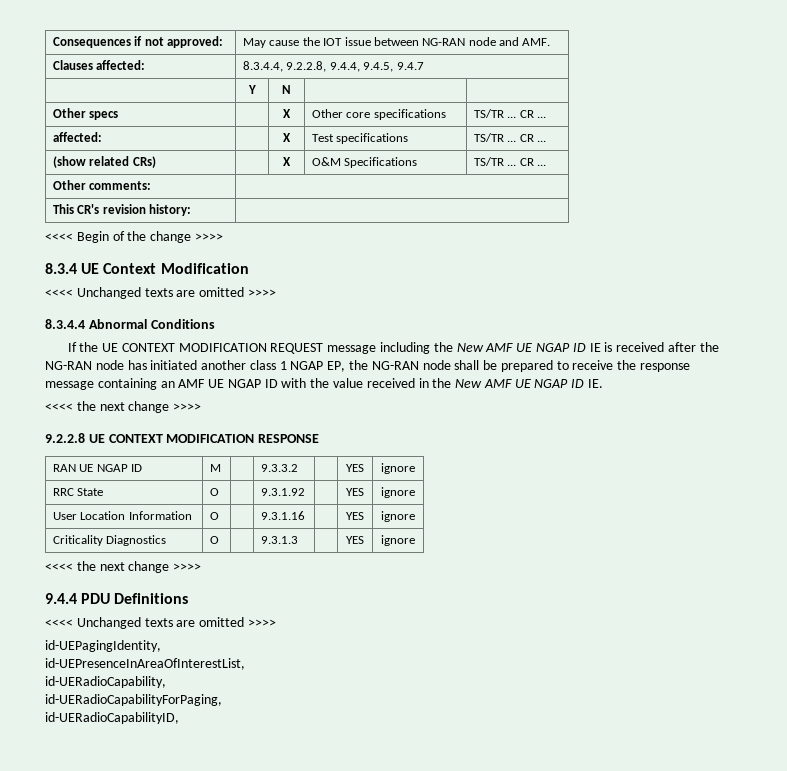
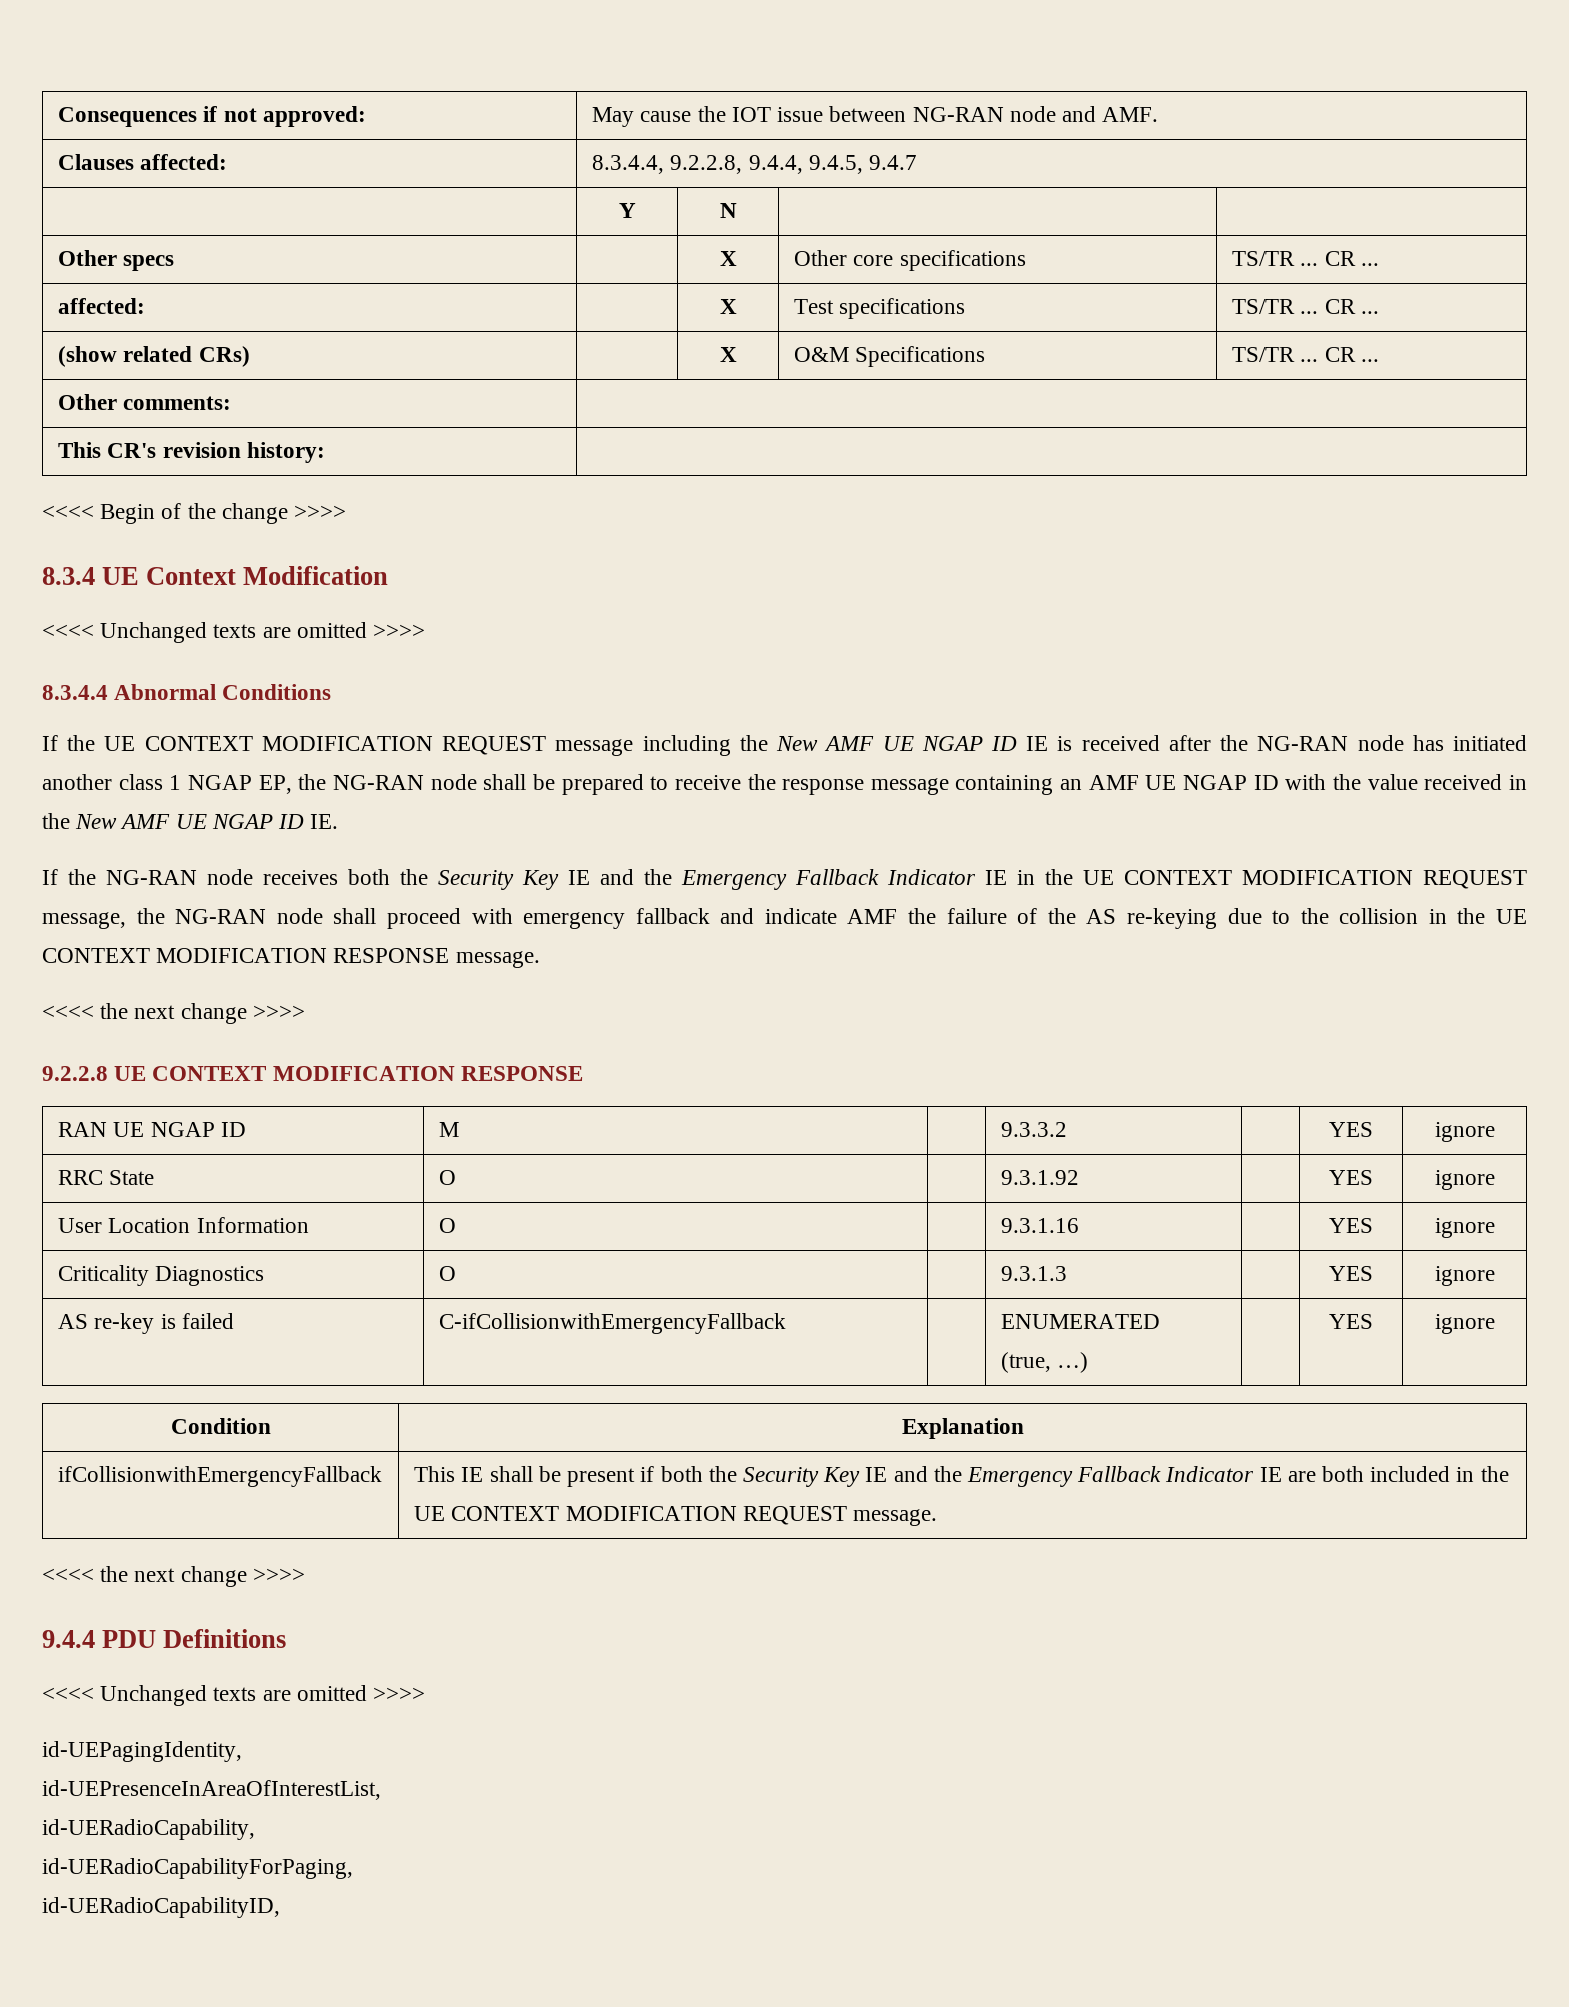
(604, 383) none -> [42,869,1527,890] [42,908,1527,929] [42,948,540,968] // If the NG-RAN node receives both the Security Key IE and the Emergency Fallback Indicator IE in the UE CONTEXT MODIFICATION REQUEST message, the NG-RAN node shall proceed with emergency fallback and indicate AMF the failure of the AS re-keying due to the collision in the UE CONTEXT MODIFICATION RESPONSE message.
(415, 540) none -> [58,1313,234,1334] [439,1313,787,1334] [1001,1314,1161,1329] [1001,1352,1089,1373] [1329,1314,1373,1329] [1434,1314,1495,1334] [170,1418,271,1434] [901,1418,1024,1439] [58,1466,383,1487] [414,1466,1509,1487] [414,1506,938,1526] // AS re-key is failed | C-ifCollisionwithEmergencyFallback | | ENUMERATED // (true, …) | | YES | ignore // Condition | Explanation // ifCollisionwithEmergencyFallback | This IE shall be present if both the Security Key IE and the Emergency Fallback Indicator IE are both included in the UE CONTEXT MODIFICATION REQUEST message.

